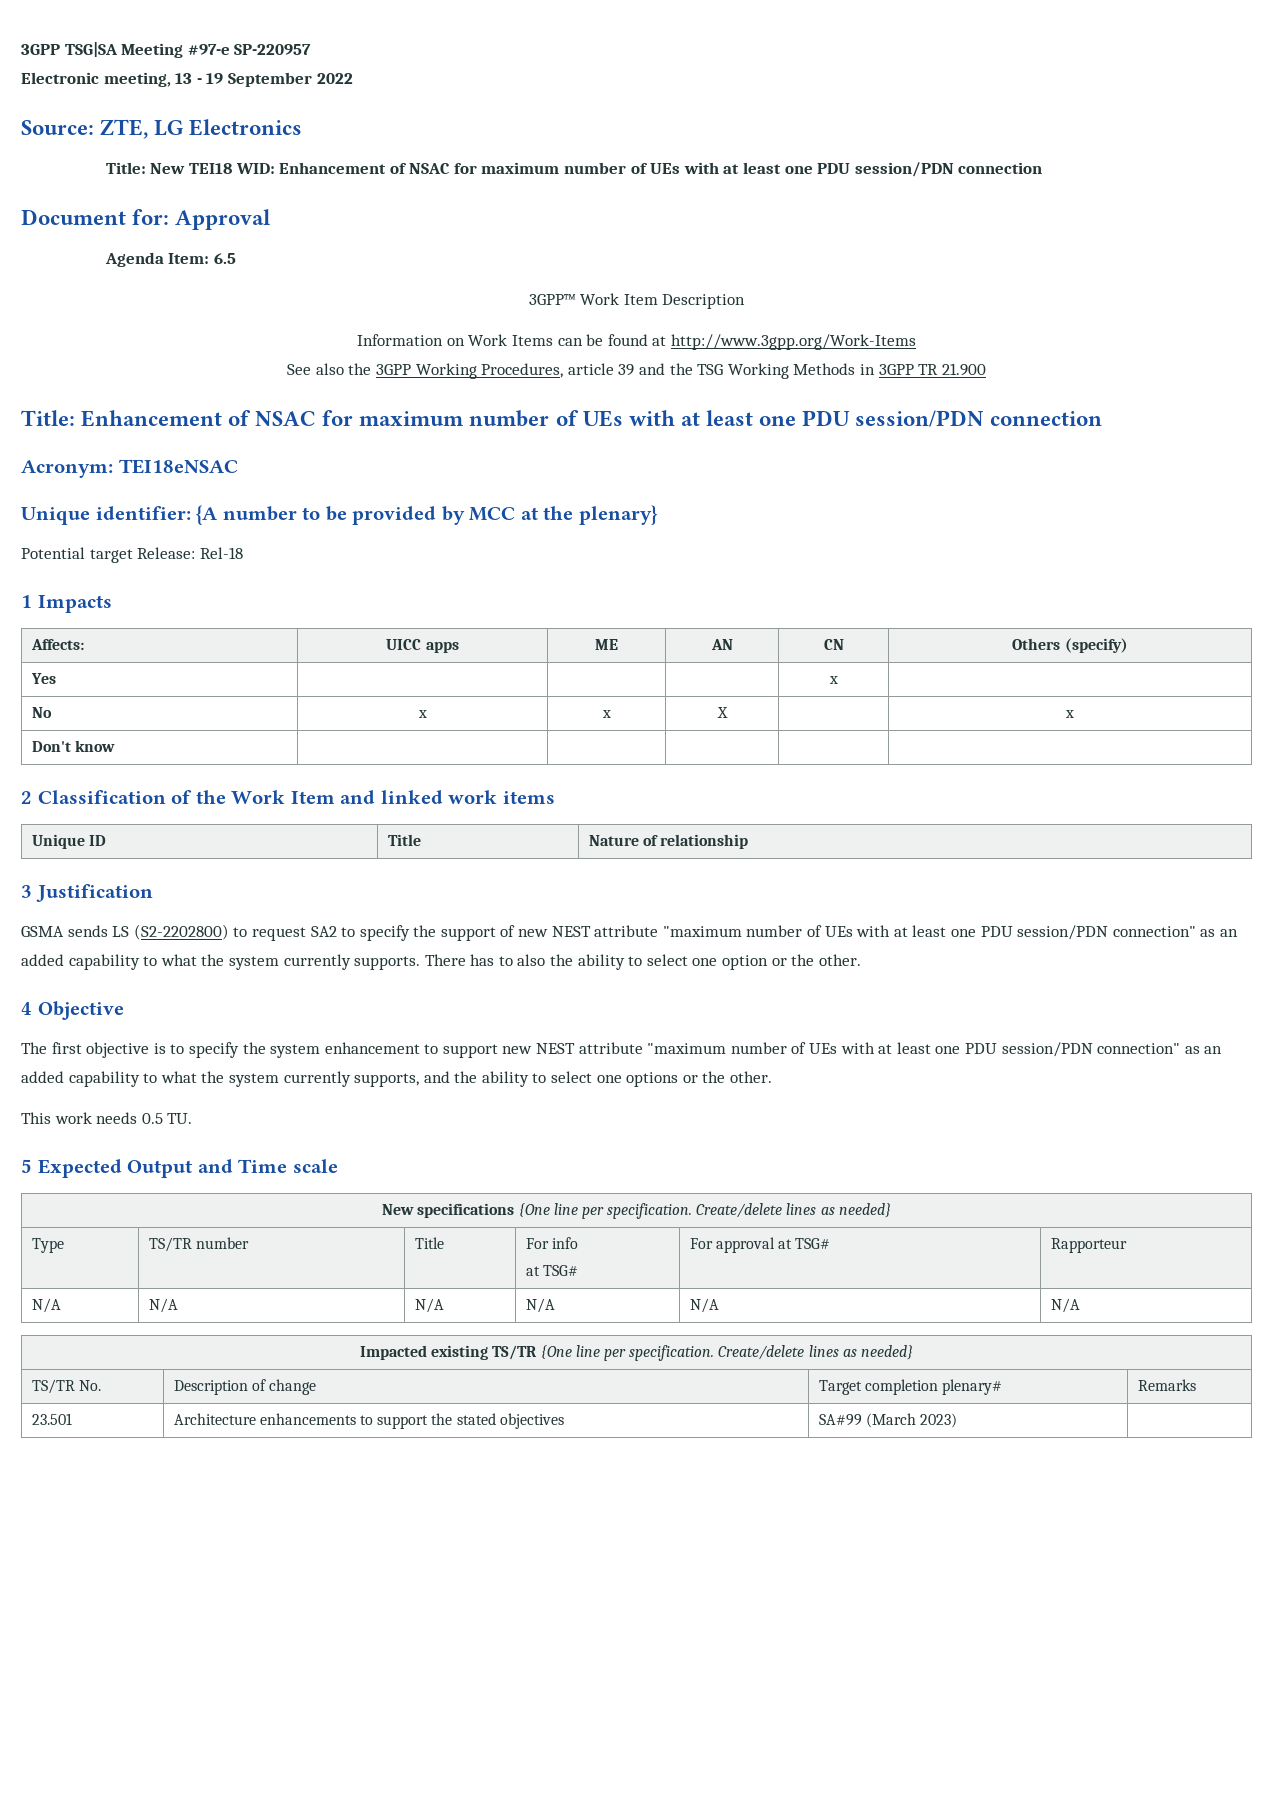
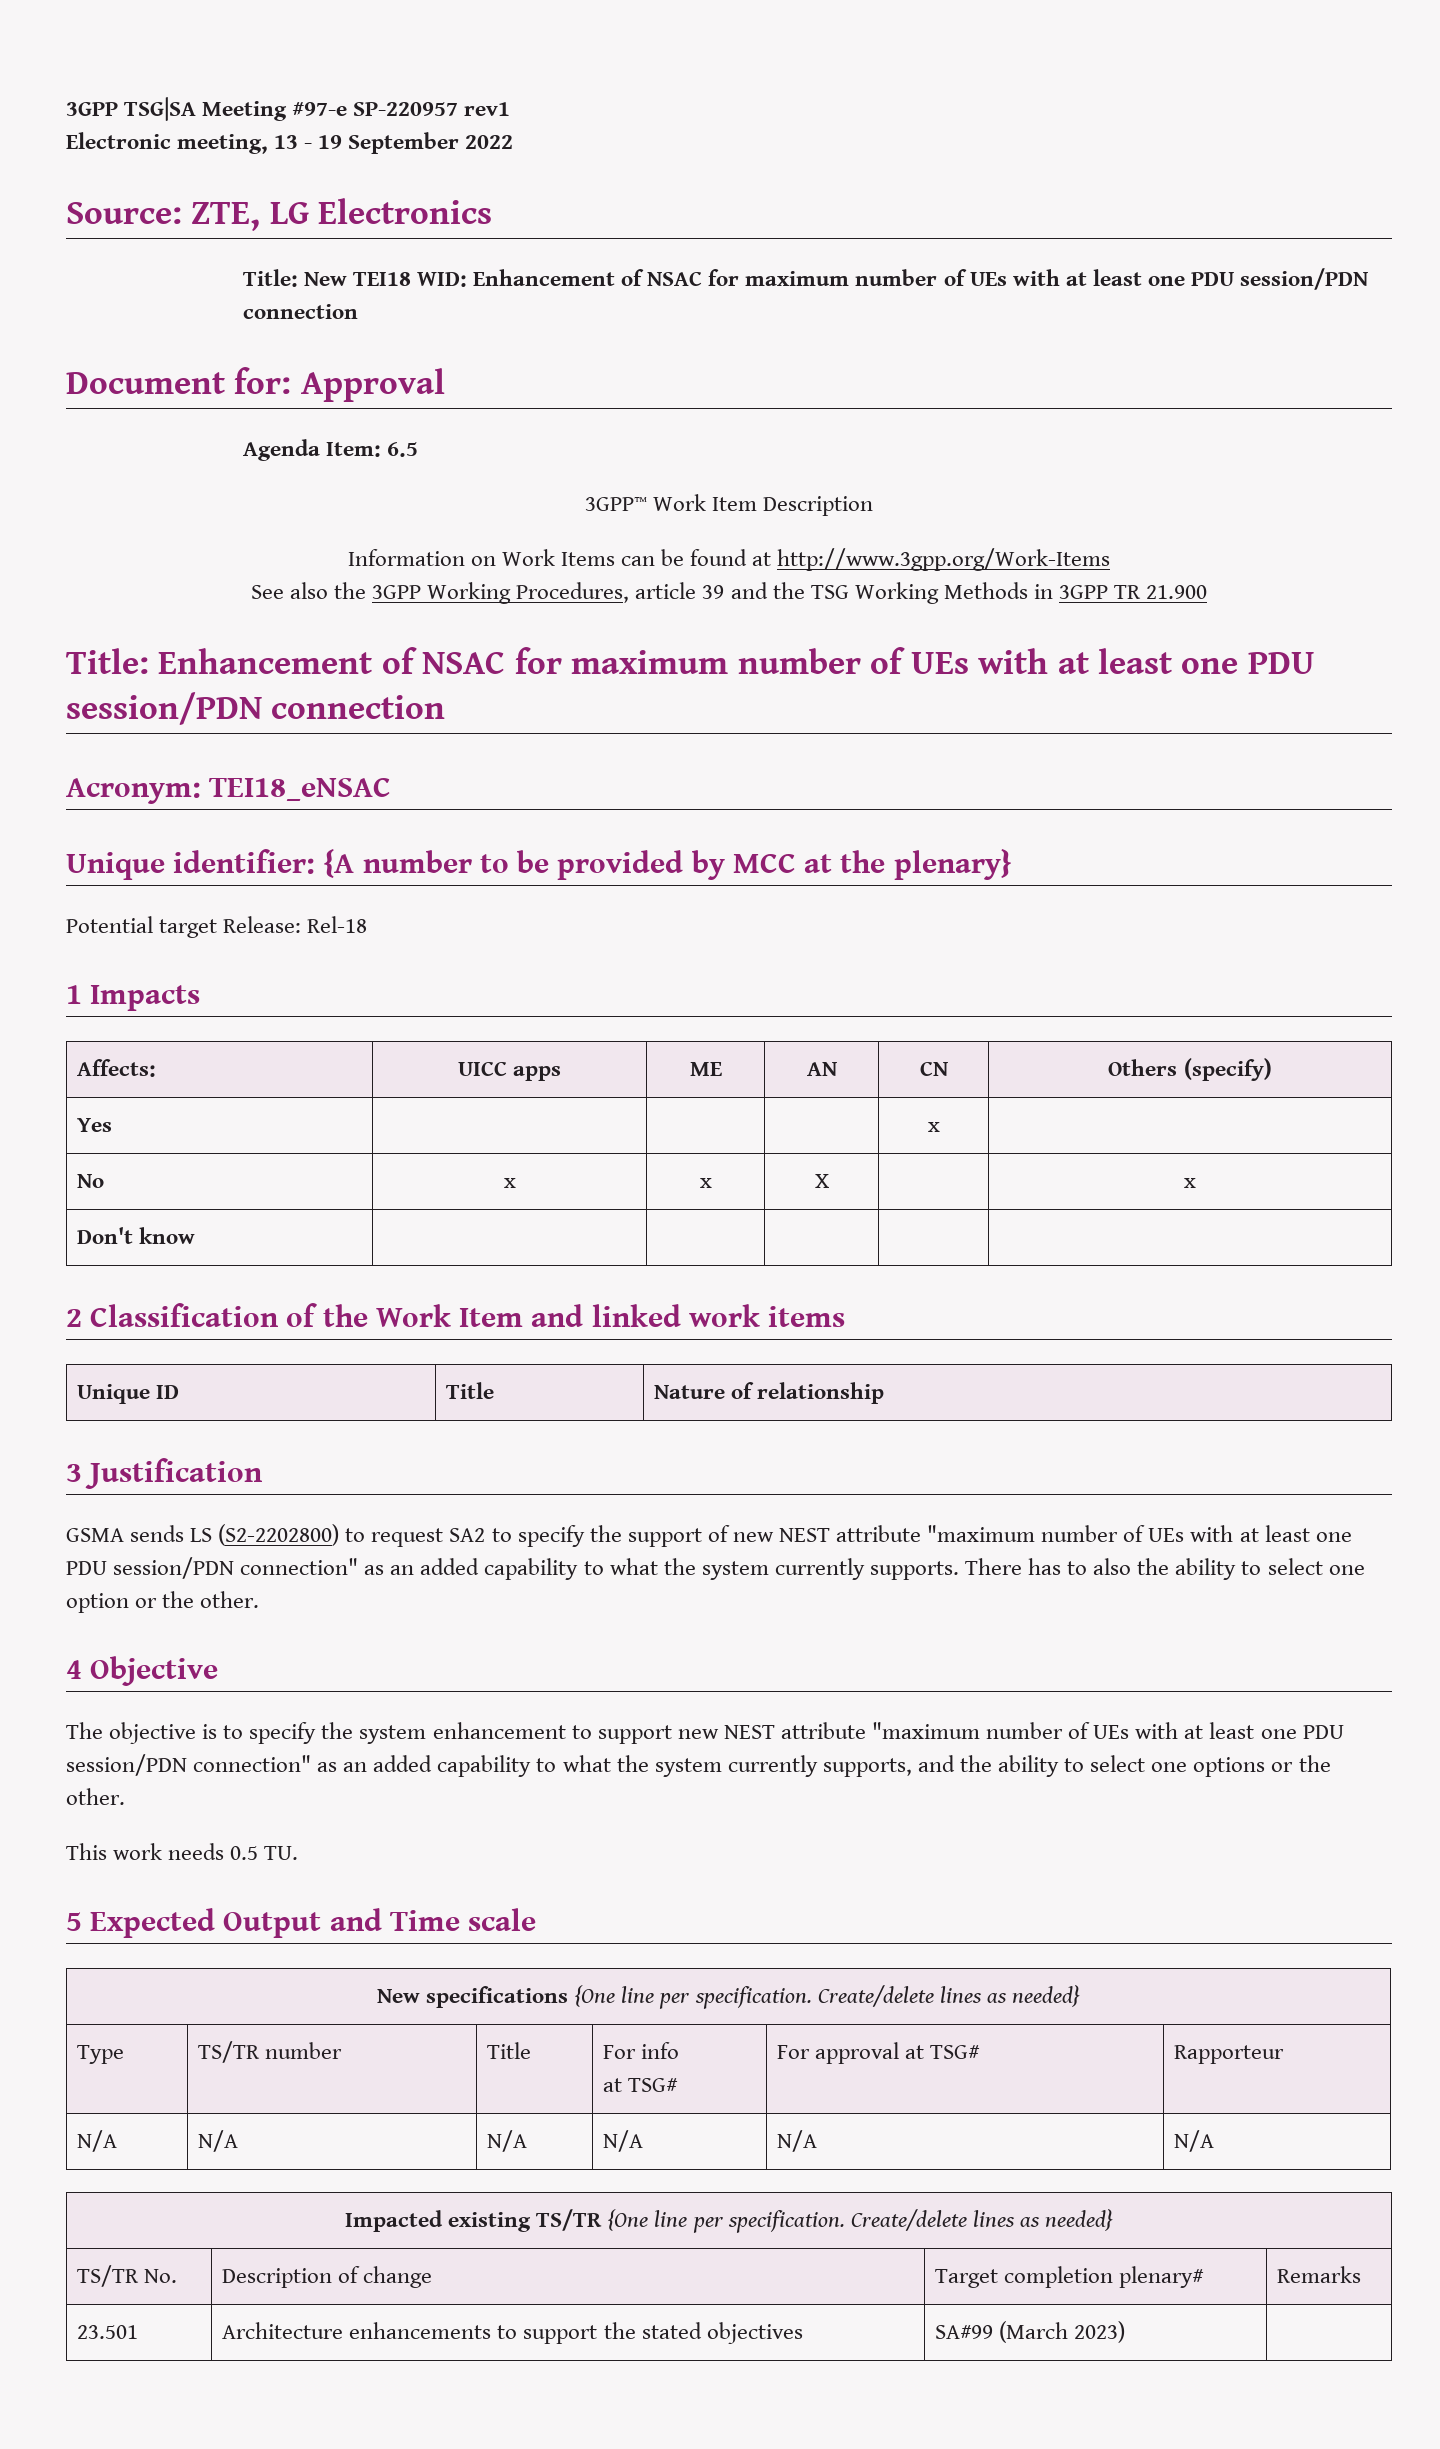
(312, 49) none -> [464,102,511,116] rev1
[118,459,238,474] TEI18eNSAC -> [209,777,392,801] TEI18_eNSAC
[51,1042,82,1054] first -> (103, 1730) none

